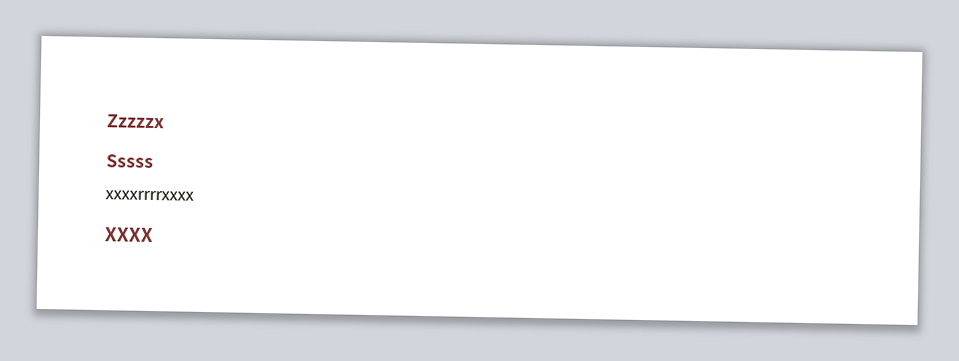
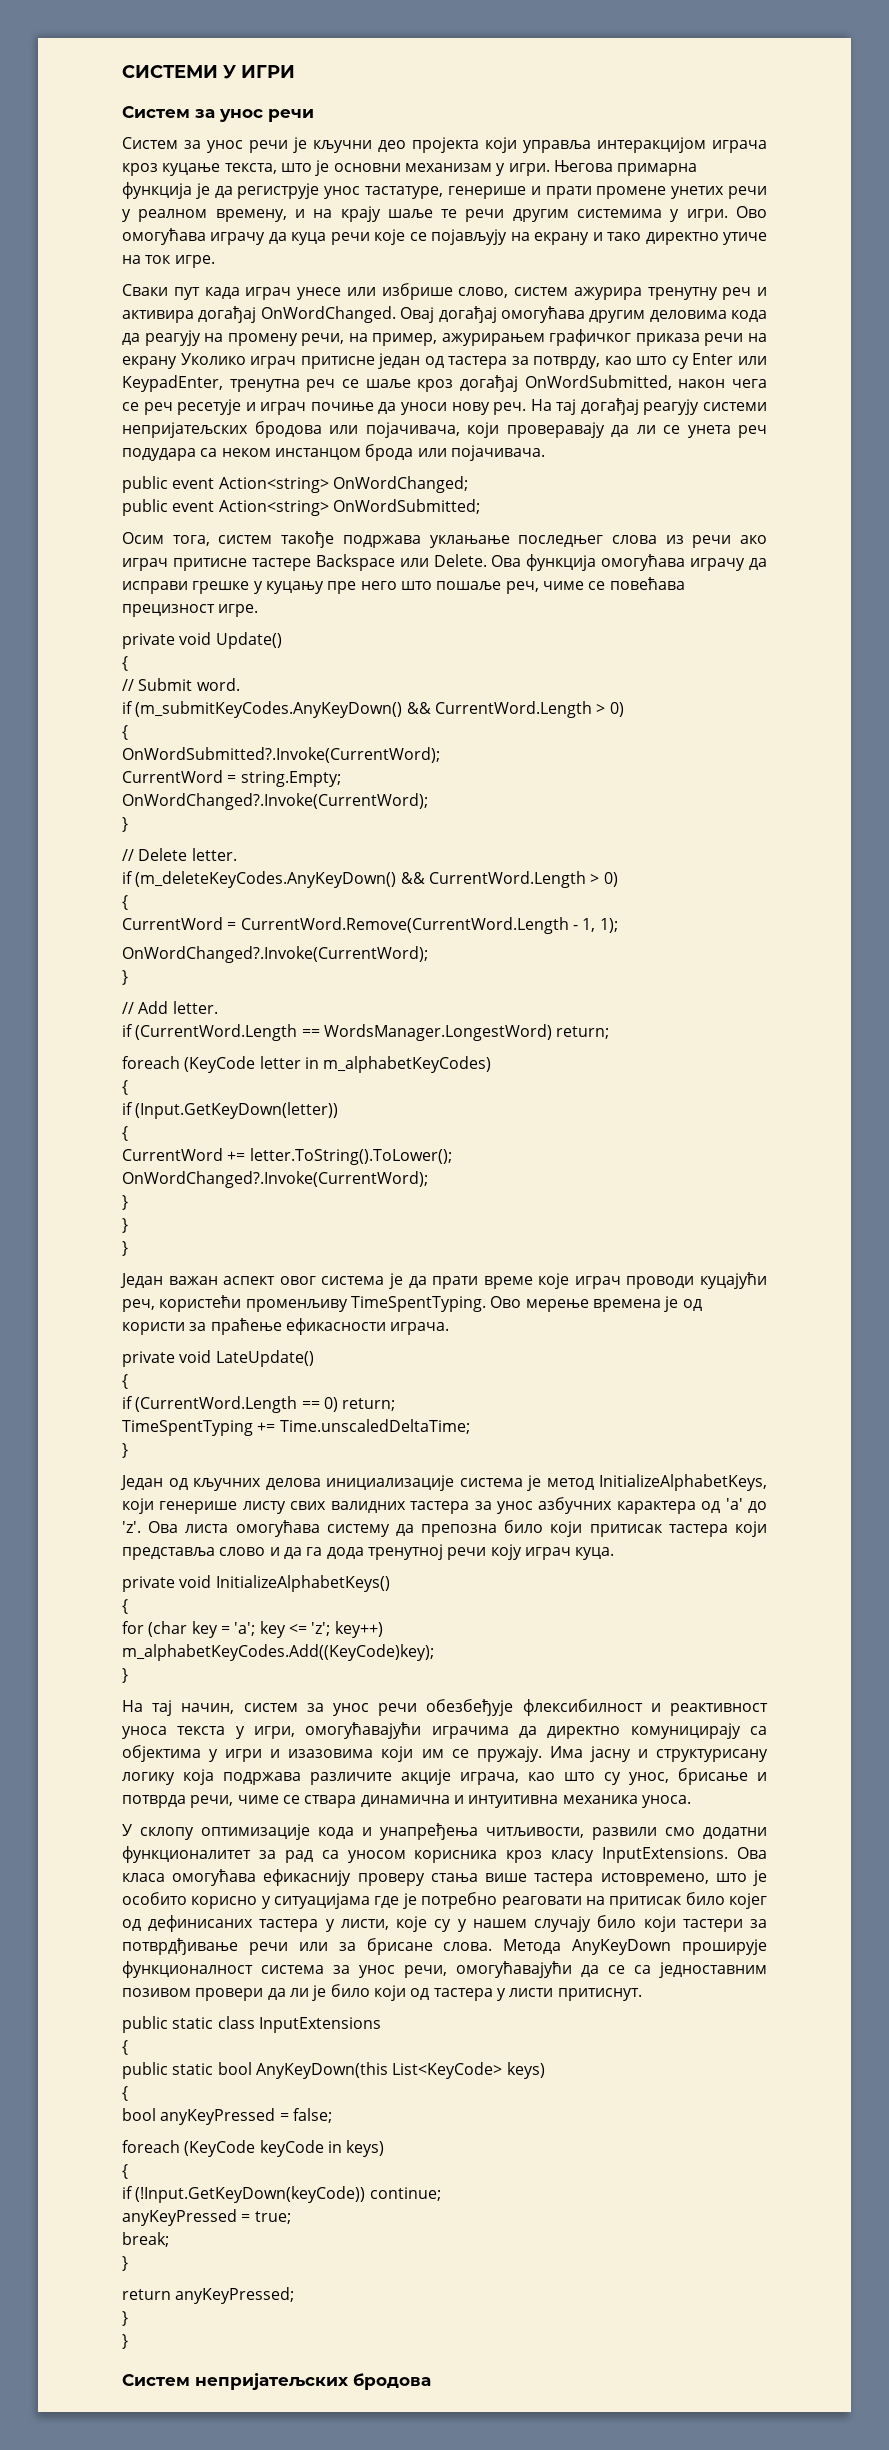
[106,114,165,129] [106,154,154,169] [105,190,194,201] [104,227,154,243] Zzzzzx // Sssss // xxxxrrrrxxxx // XXXX -> [122,65,295,79] [122,106,314,122] [122,137,767,153] [122,160,698,176] [122,182,767,199] [122,206,767,222] [122,228,767,245] [122,255,215,268] [122,283,767,300] [122,306,767,323] [122,329,767,346] [122,353,768,369] [122,375,767,392] [122,398,767,415] [122,421,767,438] [122,444,545,461] [122,476,468,493] [122,499,480,516] [122,531,768,548] [122,554,768,571] [122,577,685,594] [122,604,259,617] [122,632,282,649] [122,656,128,671] [122,678,240,691] [122,701,624,718] [122,725,128,740] [122,747,440,763] [122,770,341,787] [122,793,428,810] [122,817,128,832] [122,848,237,861] [122,871,618,888] [122,895,128,910] [122,917,618,934] [122,946,428,963] [122,970,128,985] [122,1001,218,1014] [122,1024,610,1041] [122,1056,492,1073] [122,1080,128,1095] [122,1102,339,1119] [122,1126,128,1141] [122,1148,452,1165] [122,1171,428,1188] [122,1195,128,1210] [122,1218,128,1233] [122,1241,128,1256] [120,1272,767,1289] [122,1295,702,1312] [122,1318,450,1335] [122,1350,314,1367] [122,1374,128,1389] [122,1396,396,1413] [122,1419,470,1436] [122,1443,128,1458] [120,1474,767,1491] [122,1497,768,1514] [122,1520,767,1537] [122,1544,615,1560] [122,1575,390,1592] [122,1599,128,1614] [122,1621,383,1638] [122,1644,434,1661] [122,1668,128,1683] [122,1699,769,1716] [122,1722,767,1739] [122,1745,768,1762] [122,1768,767,1785] [122,1795,691,1808] [122,1823,767,1840] [122,1846,768,1863] [122,1869,767,1886] [122,1892,768,1909] [122,1915,768,1932] [122,1938,767,1955] [122,1961,767,1978] [122,1984,642,2001] [122,2016,381,2033] [122,2040,128,2055] [122,2062,545,2079] [122,2086,128,2101] [122,2108,332,2125] [122,2140,385,2157] [122,2164,128,2179] [122,2186,441,2203] [122,2209,291,2226] [122,2232,169,2247] [122,2256,128,2271] [122,2287,295,2304] [122,2311,128,2326] [122,2334,128,2349] [122,2373,431,2390] СИСТЕМИ У ИГРИ // Систем за унос речи // Систем за унос речи је кључни део пројекта који управља интеракцијом играча кроз куцање текста, што је основни механизам у игри. Његова примарна функција је да региструје унос тастатуре, генерише и прати промене унетих речи у реалном времену, и на крају шаље те речи другим системима у игри. Ово омогућава играчу да куца речи које се појављују на екрану и тако директно утиче на ток игре. // Сваки пут када играч унесе или избрише слово, систем ажурира тренутну реч и активира догађај OnWordChanged. Овај догађај омогућава другим деловима кода да реагују на промену речи, на пример, ажурирањем графичког приказа речи на екрану Уколико играч притисне један од тастера за потврду, као што су Enter или KeypadEnter, тренутна реч се шаље кроз догађај OnWordSubmitted, након чега се реч ресетује и играч почиње да уноси нову реч. На тај догађај реагују системи непријатељских бродова или појачивача, који проверавају да ли се унета реч подудара са неком инстанцом брода или појачивача. // public event Action<string> OnWordChanged; // public event Action<string> OnWordSubmitted; // Осим тога, систем такође подржава уклањање последњег слова из речи ако играч притисне тастере Backspace или Delete. Ова функција омогућава играчу да исправи грешке у куцању пре него што пошаље реч, чиме се повећава прецизност игре. // private void Update() // { // // Submit word. // if (m_submitKeyCodes.AnyKeyDown() && CurrentWord.Length > 0) // { // OnWordSubmitted?.Invoke(CurrentWord); // CurrentWord = string.Empty; // OnWordChanged?.Invoke(CurrentWord); // } // // Delete letter. // if (m_deleteKeyCodes.AnyKeyDown() && CurrentWord.Length > 0) // { // CurrentWord = CurrentWord.Remove(CurrentWord.Length - 1, 1); // OnWordChanged?.Invoke(CurrentWord); // } // // Add letter. // if (CurrentWord.Length == WordsManager.LongestWord) return; // foreach (KeyCode letter in m_alphabetKeyCodes) // { // if (Input.GetKeyDown(letter)) // { // CurrentWord += letter.ToString().ToLower(); // OnWordChanged?.Invoke(CurrentWord); // } // } // } // Један важан аспект овог система је да прати време које играч проводи куцајући реч, користећи променљиву TimeSpentTyping. Ово мерење времена је од користи за праћење ефикасности играча. // private void LateUpdate() // { // if (CurrentWord.Length == 0) return; // TimeSpentTyping += Time.unscaledDeltaTime; // } // Један од кључних делова инициализације система је метод InitializeAlphabetKeys, који генерише листу свих валидних тастера за унос азбучних карактера од 'a' до 'z'. Ова листа омогућава систему да препозна било који притисак тастера који представља слово и да га дода тренутној речи коју играч куца. // private void InitializeAlphabetKeys() // { // for (char key = 'a'; key <= 'z'; key++) // m_alphabetKeyCodes.Add((KeyCode)key); // } // На тај начин, систем за унос речи обезбеђује флексибилност и реактивност уноса текста у игри, омогућавајући играчима да директно комуницирају са објектима у игри и изазовима који им се пружају. Има јасну и структурисану логику која подржава различите акције играча, као што су унос, брисање и потврда речи, чиме се ствара динамична и интуитивна механика уноса. // У склопу оптимизације кода и унапређења читљивости, развили смо додатни функционалитет за рад са уносом корисника кроз класу InputExtensions. Ова класа омогућава ефикаснију проверу стања више тастера истовремено, што је особито корисно у ситуацијама где је потребно реаговати на притисак било којег од дефинисаних тастера у листи, које су у нашем случају било који тастери за потврдђивање речи или за брисане слова. Метода AnyKeyDown проширује функционалност система за унос речи, омогућавајући да се са једноставним позивом провери да ли је било који од тастера у листи притиснут. // public static class InputExtensions // { // public static bool AnyKeyDown(this List<KeyCode> keys) // { // bool anyKeyPressed = false; // foreach (KeyCode keyCode in keys) // { // if (!Input.GetKeyDown(keyCode)) continue; // anyKeyPressed = true; // break; // } // return anyKeyPressed; // } // } // Систем непријатељских бродова

